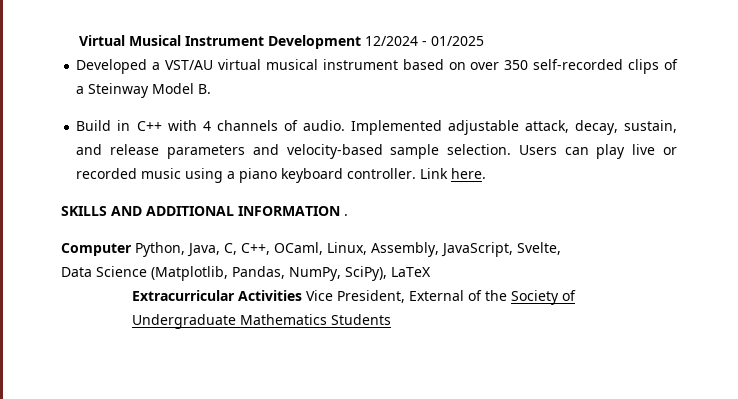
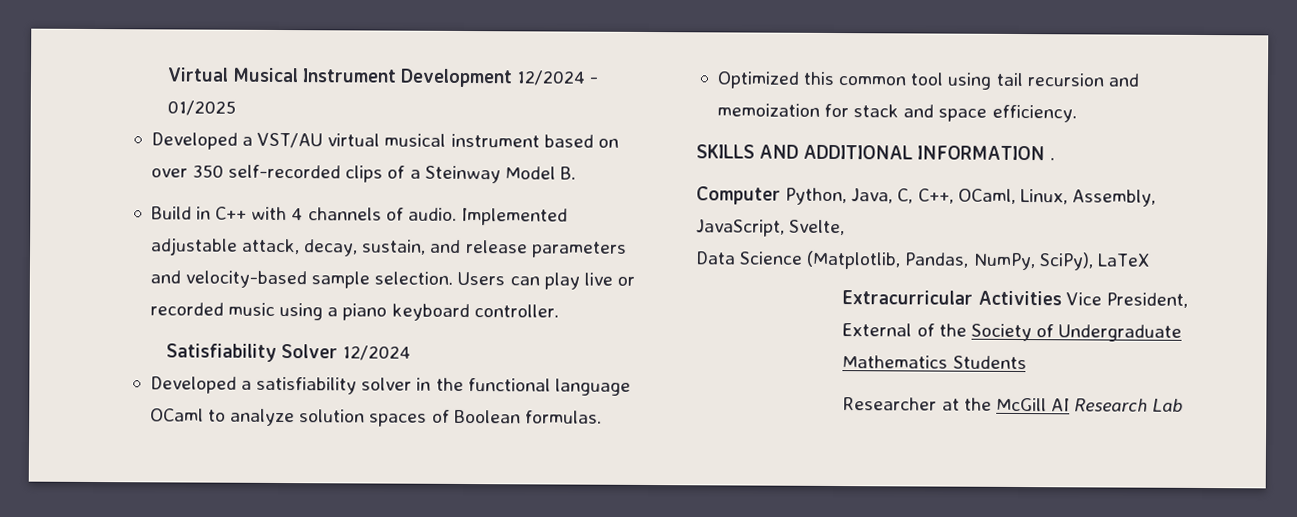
[420,168,487,179] Link here. -> [165,343,412,362] [149,376,631,396] [149,408,602,427] [716,71,1140,90] [716,103,1077,123] // Satisfiability Solver 12/2024 // Developed a satisfiability solver in the functional language OCaml to analyze solution spaces of Boolean formulas. // Optimized this common tool using tail recursion and memoization for stack and space efficiency.
(392, 319) none -> [842,397,1184,412] // Researcher at the McGill AI Research Lab

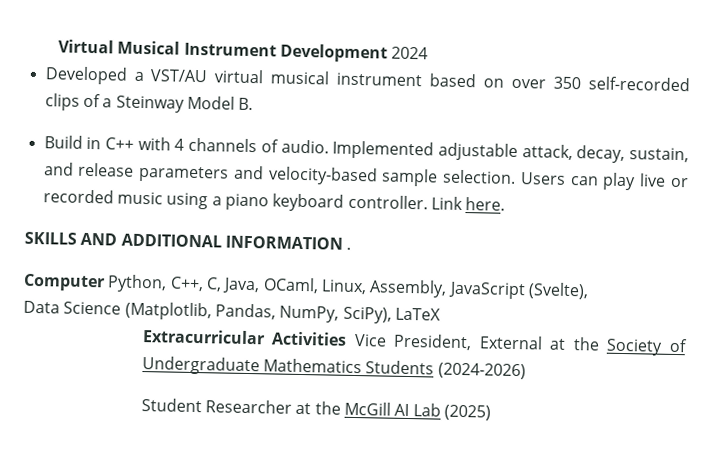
[516,70,599,86] [166,100,236,116] 12/2024 - 01/2025 -> [391,46,429,60] 2024
[165,343,412,362] [149,376,631,396] [149,408,602,427] [716,71,1140,90] [716,103,1077,123] // Satisfiability Solver 12/2024 // Developed a satisfiability solver in the functional language OCaml to analyze solution spaces of Boolean formulas. // Optimized this common tool using tail recursion and memoization for stack and space efficiency. -> [430,196,506,211] Link here.
[851,188,954,204] Java, C, C++, -> [169,276,261,294] C++, C, Java,
[696,219,846,237] JavaScript, Svelte, -> [447,281,589,300] JavaScript (Svelte),
[916,323,935,337] of -> [549,338,567,350] at
(1027, 362) // -> [437,362,526,380] [140,398,202,413] (2024-2026) // Student
[1074,398,1184,412] Research Lab -> [412,403,491,421] Lab (2025)

